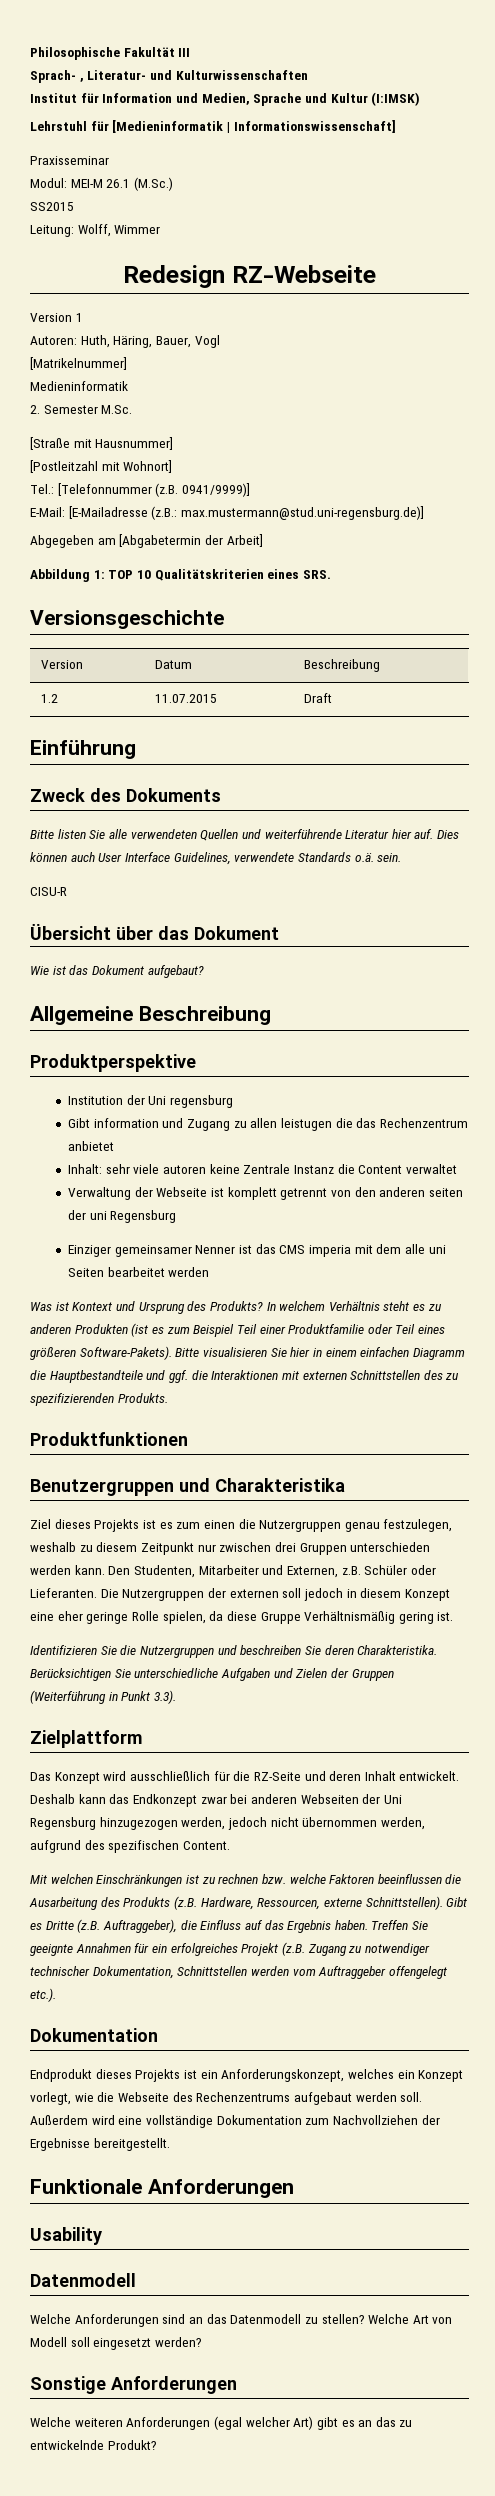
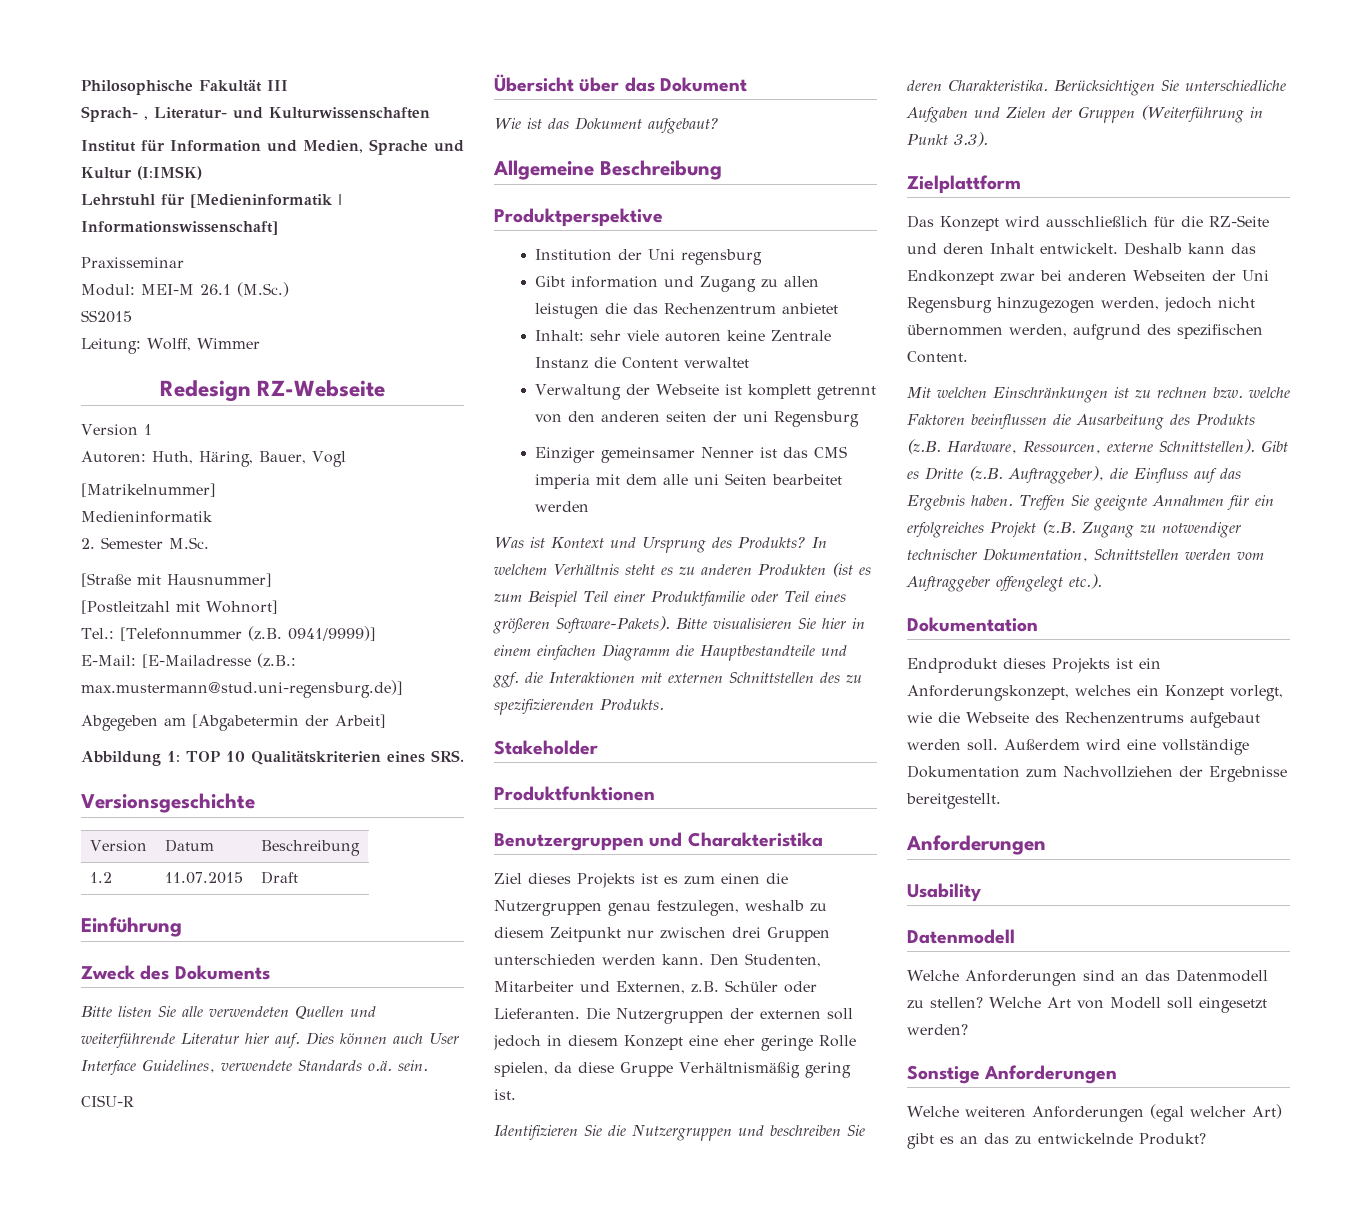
(168, 1398) none -> [494,740,598,755] // Stakeholder
[30,2179,142,2194] Funktionale -> (1001, 801) none

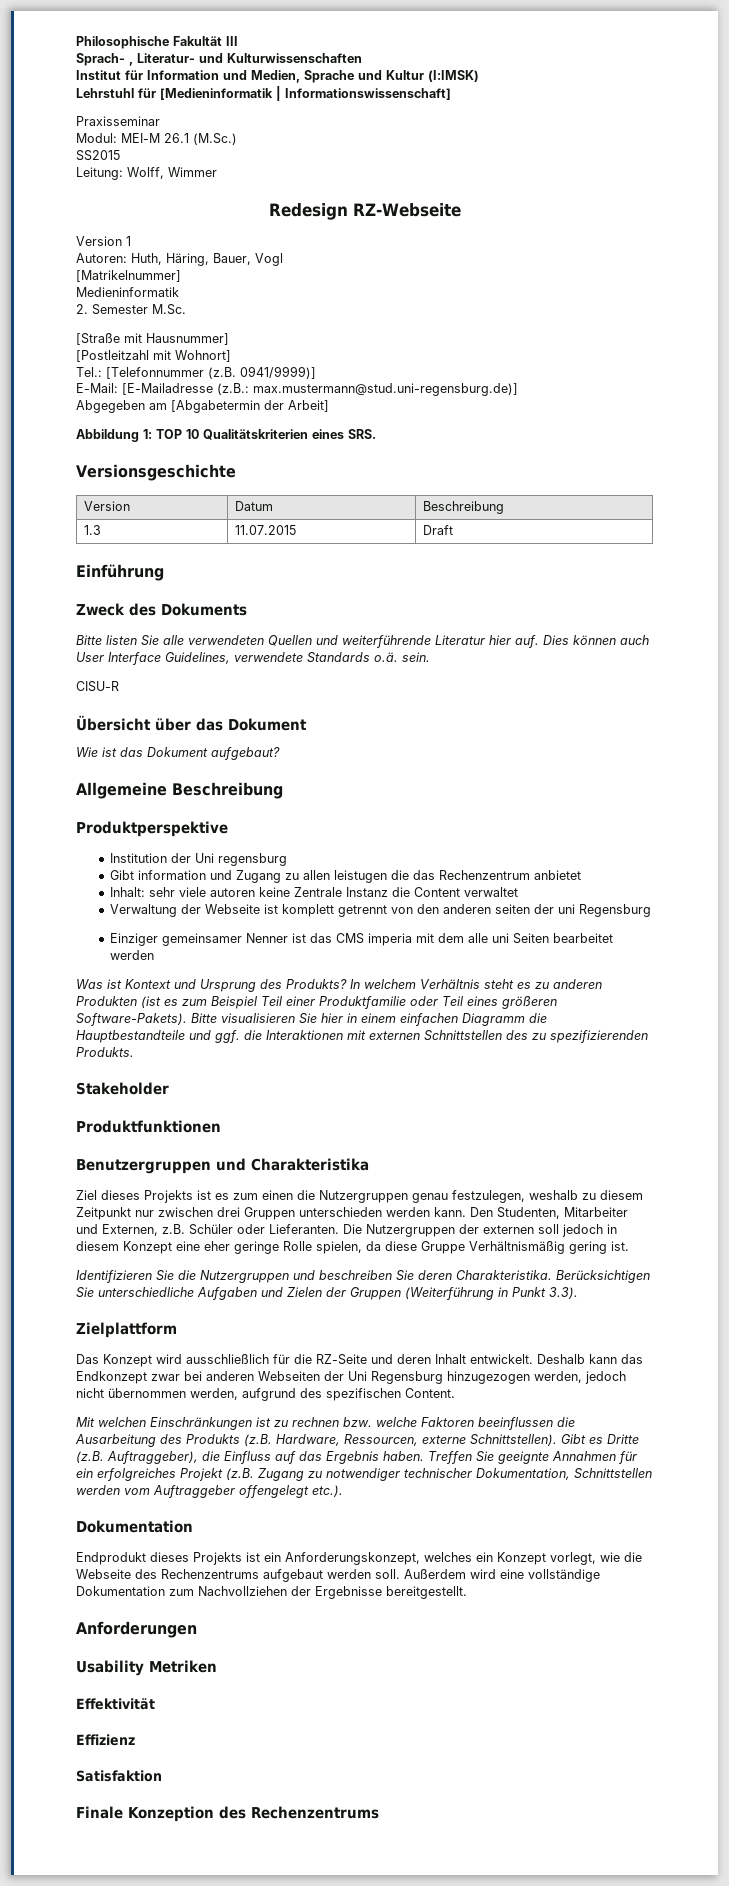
[89,872,112,883] 1.2 -> [84,525,102,535] 1.3
[907,929,1015,944] [907,969,1268,986] [907,997,1267,1013] [907,1024,968,1035] [907,1065,1118,1084] [907,1104,1282,1122] [907,1133,1206,1149] // Datenmodell // Welche Anforderungen sind an das Datenmodell zu stellen? Welche Art von Modell soll eingesetzt werden? // Sonstige Anforderungen // Welche weiteren Anforderungen (egal welcher Art) gibt es an das zu entwickelnde Produkt? -> [149,1660,217,1673] [76,1698,155,1710] [76,1734,135,1746] [76,1770,162,1782] [76,1806,379,1822] Metriken // Effektivität // Effizienz // Satisfaktion // Finale Konzeption des Rechenzentrums

